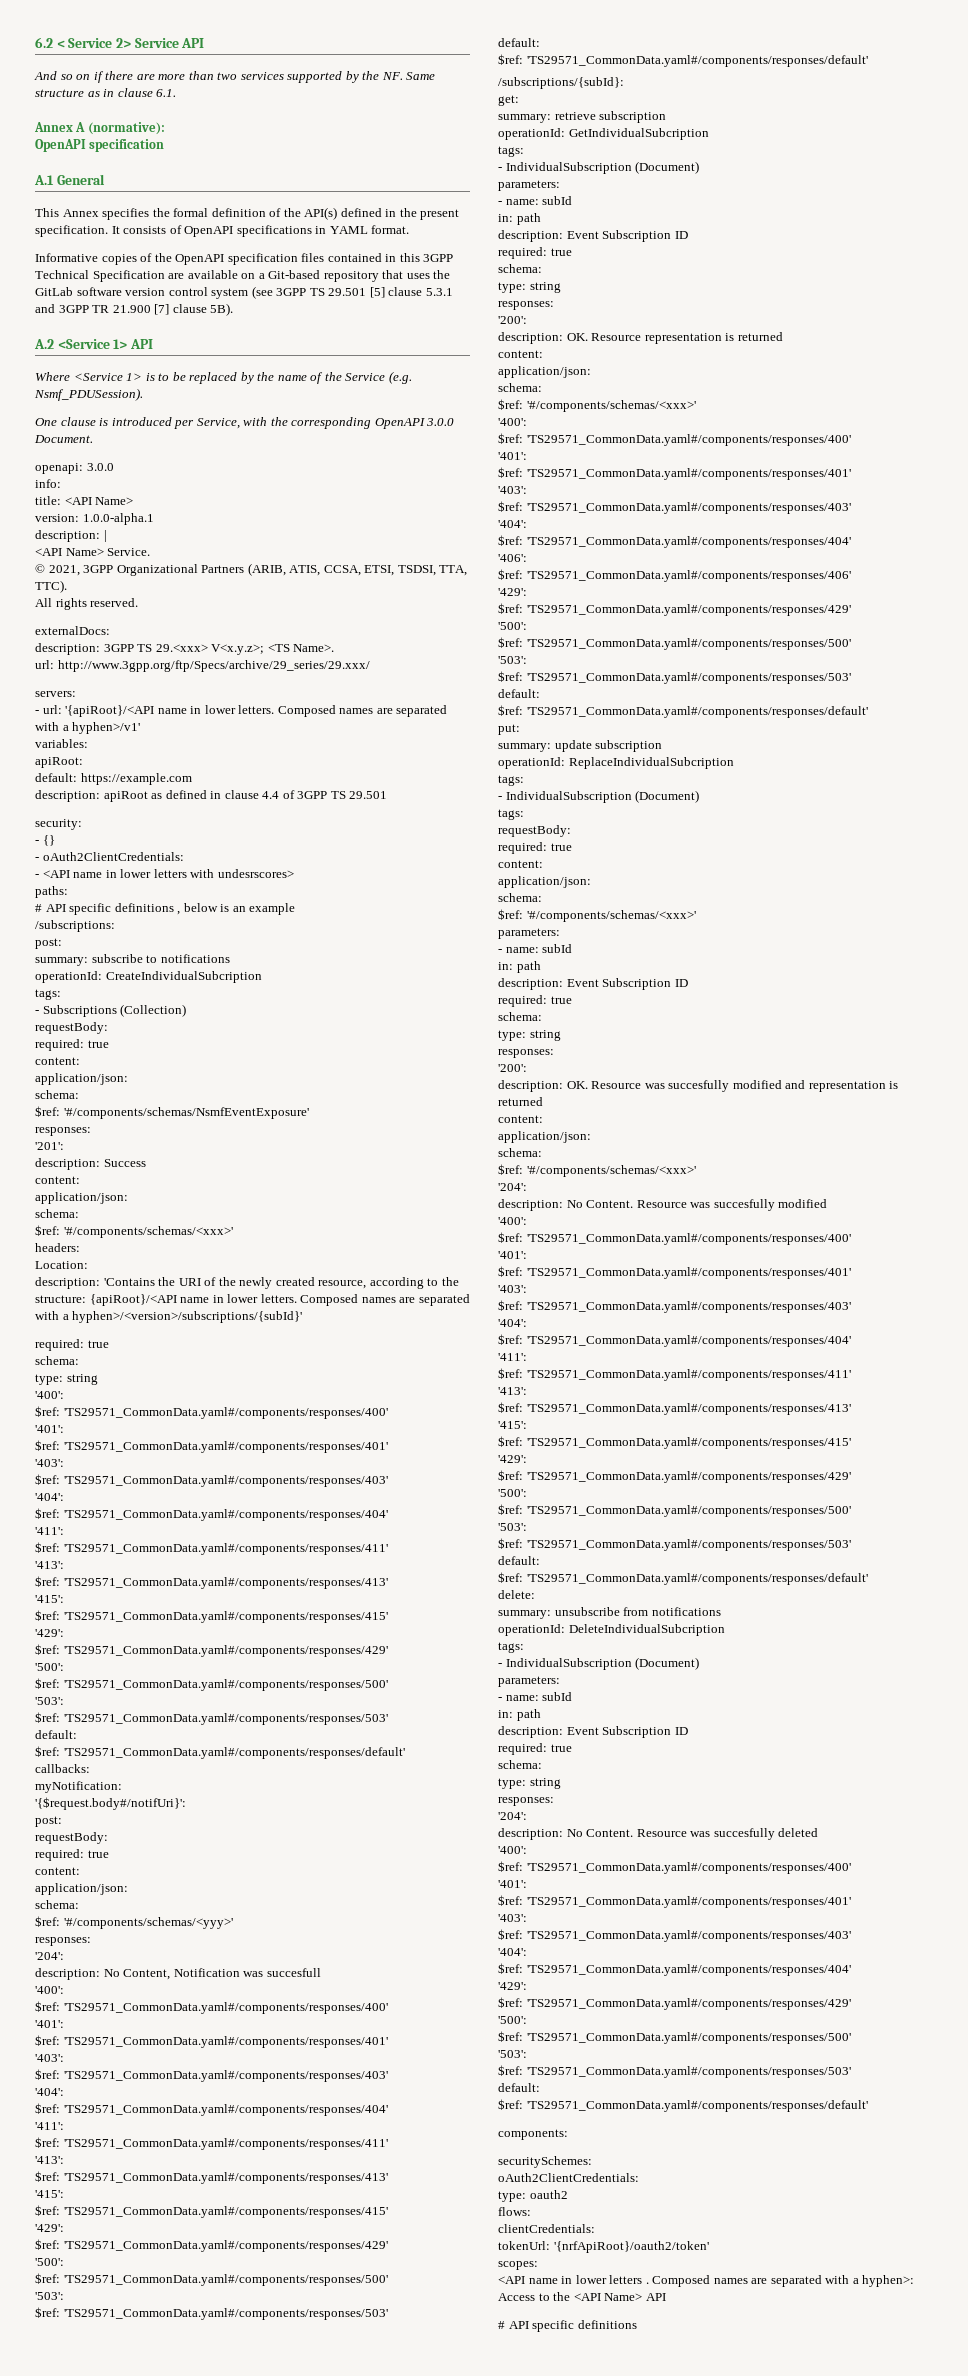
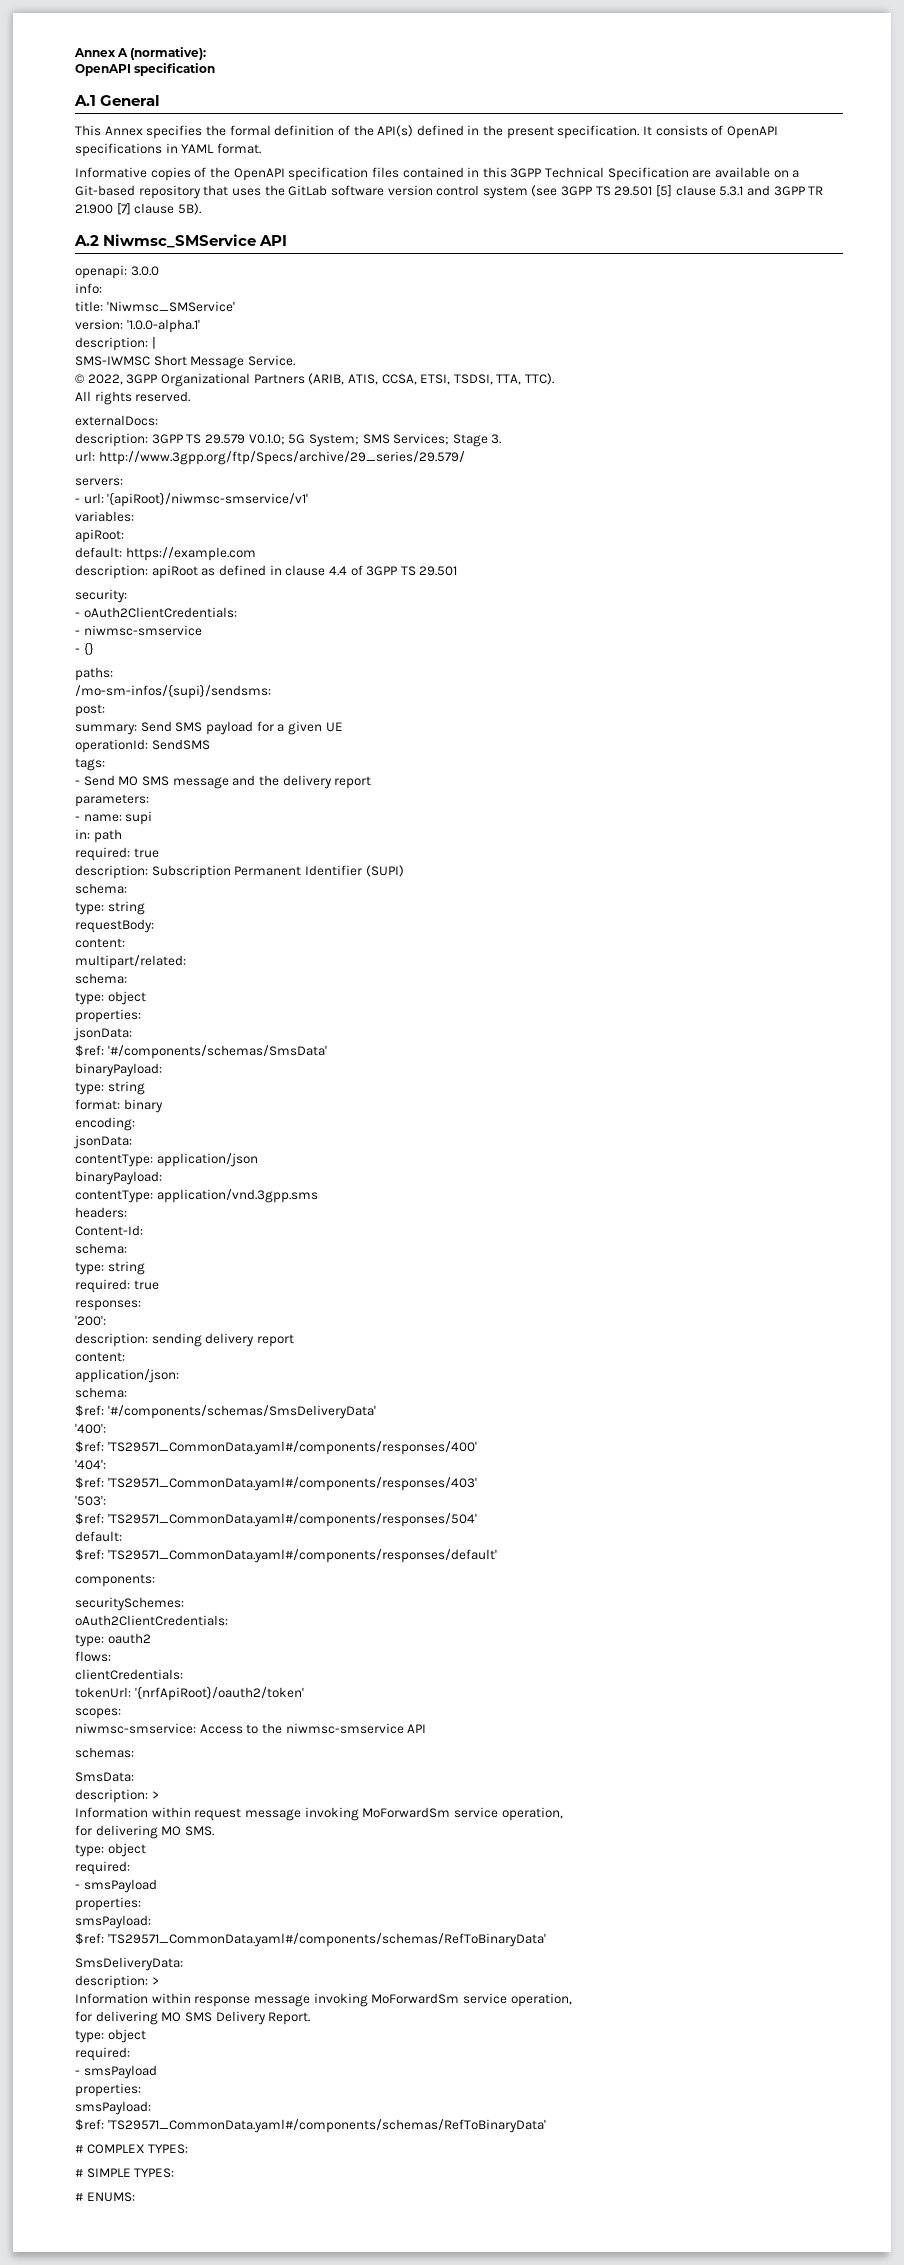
[35,37,205,48] [34,71,436,83] [35,88,177,97] 6.2 < Service 2> Service API // And so on if there are more than two services supported by the NF. Same structure as in clause 6.1. // -> (74, 52) none
[57,339,153,349] [35,371,412,384] [34,388,143,401] [35,417,455,429] [34,435,93,443] <Service 1> API // Where <Service 1> is to be replaced by the name of the Service (e.g. Nsmf_PDUSession). // One clause is introduced per Service, with the corresponding OpenAPI 3.0.0 Document. -> [103,234,288,248] Niwmsc_SMService API
[64,497,134,505] <API Name> -> [106,301,235,312] 'Niwmsc_SMService'
[82,513,154,525] 1.0.0-alpha.1 -> [126,319,200,333] '1.0.0-alpha.1'
[35,548,104,556] <API Name> -> [75,355,245,369] SMS-IWMSC Short Message
[48,565,80,576] 2021, -> [87,374,123,385] 2022,
[155,644,335,655] [35,660,370,672] 29.<xxx> V<x.y.z>; <TS Name>. // url: http://www.3gpp.org/ftp/Specs/archive/29_series/29.xxx/ -> [204,433,502,447] [75,451,465,465] 29.579 V0.1.0; 5G System; SMS Services; Stage 3. // url: http://www.3gpp.org/ftp/Specs/archive/29_series/29.579/
[65,705,448,717] [35,722,141,734] '{apiRoot}/<API name in lower letters. Composed names are separated with a hyphen>/v1' -> [107,492,309,507] '{apiRoot}/niwmsc-smservice/v1'
[35,835,55,846] // - {} -> (127, 596) none
[42,869,294,878] [35,886,68,898] [35,903,296,915] [35,920,115,932] [35,938,62,949] [35,954,230,966] [35,971,262,983] [35,989,61,1000] [35,1004,187,1017] [35,1022,108,1034] [35,1039,109,1051] [35,1057,80,1065] [35,1073,128,1085] [35,1090,79,1099] [35,1106,309,1119] [35,1127,91,1136] [35,1142,64,1150] [35,1158,146,1170] [35,1176,80,1184] [35,1192,128,1204] [35,1209,79,1218] [35,1225,233,1238] [35,1243,80,1252] [35,1261,88,1269] [35,1277,459,1289] [35,1294,470,1306] [35,1311,303,1323] [35,1339,109,1351] [35,1356,79,1365] [35,1374,98,1385] [35,1391,64,1399] [35,1406,388,1419] [35,1425,64,1433] [35,1440,388,1453] [35,1459,64,1467] [35,1474,388,1487] [35,1493,64,1501] [35,1508,388,1521] [35,1527,64,1535] [35,1542,388,1555] [35,1561,64,1569] [35,1576,388,1589] [35,1595,64,1603] [35,1610,388,1623] [35,1629,64,1637] [35,1644,388,1657] [35,1663,64,1671] [35,1678,388,1691] [35,1697,64,1705] [35,1712,388,1725] [35,1730,77,1739] [35,1746,405,1759] [35,1764,90,1773] [35,1781,122,1793] [35,1797,186,1810] [35,1816,62,1827] [35,1832,108,1844] [35,1849,109,1861] [35,1867,80,1875] [35,1883,128,1895] [35,1900,79,1909] [35,1916,233,1929] [35,1937,91,1946] [35,1952,64,1960] [35,1968,321,1980] [35,1986,64,1994] [35,2001,388,2014] [35,2020,64,2028] [35,2035,388,2048] [35,2054,64,2062] [35,2069,388,2082] [35,2088,64,2096] [35,2103,388,2116] [35,2122,64,2130] [35,2137,388,2150] [35,2156,64,2164] [35,2171,388,2184] [35,2190,64,2198] [35,2205,388,2218] [35,2224,64,2232] [35,2239,388,2252] [35,2258,64,2266] [35,2273,388,2286] [35,2292,64,2300] [35,2307,388,2320] [498,38,540,47] [498,54,868,67] [498,77,624,89] [498,95,519,106] [498,111,667,123] [498,128,709,140] [498,146,524,157] [498,161,700,174] [498,180,560,191] [498,196,573,205] [498,213,541,225] [498,230,688,242] [498,247,572,259] [498,264,542,273] [498,282,561,293] [498,301,554,310] [498,316,527,324] [498,332,783,344] [498,350,543,358] [498,366,591,378] [498,383,542,392] [498,399,696,412] [498,418,527,426] [498,433,851,446] [498,452,527,460] [498,467,851,480] [498,486,527,494] [498,501,851,514] [498,520,527,528] [498,535,851,548] [498,554,527,562] [498,569,851,582] [498,588,527,596] [498,603,851,616] [498,622,527,630] [498,637,851,650] [498,656,527,664] [498,671,851,684] [498,689,540,698] [498,705,868,718] [498,724,520,735] [498,740,663,752] [498,757,734,769] [498,775,524,786] [498,790,700,803] [498,809,524,820] [498,825,571,837] [498,842,572,854] [498,860,543,868] [498,876,591,888] [498,893,542,902] [498,909,696,922] [498,928,560,939] [498,944,573,953] [498,961,541,973] [498,978,688,990] [498,995,572,1007] [498,1012,542,1021] [498,1030,561,1041] [498,1049,554,1058] [498,1064,527,1072] [498,1080,899,1092] [498,1097,543,1106] [498,1115,543,1123] [498,1131,591,1143] [498,1148,542,1157] [498,1164,696,1177] [498,1183,527,1191] [498,1199,828,1211] [498,1217,527,1225] [498,1232,851,1245] [498,1251,527,1259] [498,1266,851,1279] [498,1285,527,1293] [498,1300,851,1313] [498,1319,527,1327] [498,1334,851,1347] [498,1353,527,1361] [498,1368,851,1381] [498,1387,527,1395] [498,1402,851,1415] [498,1421,527,1429] [498,1436,851,1449] [498,1455,527,1463] [498,1470,851,1483] [498,1489,527,1497] [498,1504,851,1517] [498,1523,527,1531] [498,1538,851,1551] [498,1556,540,1565] [498,1572,868,1585] [498,1590,535,1599] [498,1607,721,1619] [498,1624,725,1636] [498,1642,524,1653] [498,1657,700,1670] [498,1676,560,1687] [498,1692,573,1701] [498,1709,541,1721] [498,1726,688,1738] [498,1743,572,1755] [498,1760,542,1769] [498,1778,561,1789] [498,1797,554,1806] [498,1812,527,1820] [498,1828,819,1840] [498,1846,527,1854] [498,1861,851,1874] [498,1880,527,1888] [498,1895,851,1908] [498,1914,527,1922] [498,1929,851,1942] [498,1948,527,1956] [498,1963,851,1976] [498,1982,527,1990] [498,1997,851,2010] [498,2016,527,2024] [498,2031,851,2044] [498,2050,527,2058] [498,2065,851,2078] <API name in lower letters with undesrscores> // paths: // # API specific definitions , below is an example // /subscriptions: // post: // summary: subscribe to notifications // operationId: CreateIndividualSubcription // tags: // - Subscriptions (Collection) // requestBody: // required: true // content: // application/json: // schema: // $ref: '#/components/schemas/NsmfEventExposure' // responses: // '201': // description: Success // content: // application/json: // schema: // $ref: '#/components/schemas/<xxx>' // headers: // Location: // description: 'Contains the URI of the newly created resource, according to the structure: {apiRoot}/<API name in lower letters. Composed names are separated with a hyphen>/<version>/subscriptions/{subId}' // required: true // schema: // type: string // '400': // $ref: 'TS29571_CommonData.yaml#/components/responses/400' // '401': // $ref: 'TS29571_CommonData.yaml#/components/responses/401' // '403': // $ref: 'TS29571_CommonData.yaml#/components/responses/403' // '404': // $ref: 'TS29571_CommonData.yaml#/components/responses/404' // '411': // $ref: 'TS29571_CommonData.yaml#/components/responses/411' // '413': // $ref: 'TS29571_CommonData.yaml#/components/responses/413' // '415': // $ref: 'TS29571_CommonData.yaml#/components/responses/415' // '429': // $ref: 'TS29571_CommonData.yaml#/components/responses/429' // '500': // $ref: 'TS29571_CommonData.yaml#/components/responses/500' // '503': // $ref: 'TS29571_CommonData.yaml#/components/responses/503' // default: // $ref: 'TS29571_CommonData.yaml#/components/responses/default' // callbacks: // myNotification: // '{$request.body#/notifUri}': // post: // requestBody: // required: true // content: // application/json: // schema: // $ref: '#/components/schemas/<yyy>' // responses: // '204': // description: No Content, Notification was succesfull // '400': // $ref: 'TS29571_CommonData.yaml#/components/responses/400' // '401': // $ref: 'TS29571_CommonData.yaml#/components/responses/401' // '403': // $ref: 'TS29571_CommonData.yaml#/components/responses/403' // '404': // $ref: 'TS29571_CommonData.yaml#/components/responses/404' // '411': // $ref: 'TS29571_CommonData.yaml#/components/responses/411' // '413': // $ref: 'TS29571_CommonData.yaml#/components/responses/413' // '415': // $ref: 'TS29571_CommonData.yaml#/components/responses/415' // '429': // $ref: 'TS29571_CommonData.yaml#/components/responses/429' // '500': // $ref: 'TS29571_CommonData.yaml#/components/responses/500' // '503': // $ref: 'TS29571_CommonData.yaml#/components/responses/503' // default: // $ref: 'TS29571_CommonData.yaml#/components/responses/default' // /subscriptions/{subId}: // get: // summary: retrieve subscription // operationId: GetIndividualSubcription // tags: // - IndividualSubscription (Document) // parameters: // - name: subId // in: path // description: Event Subscription ID // required: true // schema: // type: string // responses: // '200': // description: OK. Resource representation is returned // content: // application/json: // schema: // $ref: '#/components/schemas/<xxx>' // '400': // $ref: 'TS29571_CommonData.yaml#/components/responses/400' // '401': // $ref: 'TS29571_CommonData.yaml#/components/responses/401' // '403': // $ref: 'TS29571_CommonData.yaml#/components/responses/403' // '404': // $ref: 'TS29571_CommonData.yaml#/components/responses/404' // '406': // $ref: 'TS29571_CommonData.yaml#/components/responses/406' // '429': // $ref: 'TS29571_CommonData.yaml#/components/responses/429' // '500': // $ref: 'TS29571_CommonData.yaml#/components/responses/500' // '503': // $ref: 'TS29571_CommonData.yaml#/components/responses/503' // default: // $ref: 'TS29571_CommonData.yaml#/components/responses/default' // put: // summary: update subscription // operationId: ReplaceIndividualSubcription // tags: // - IndividualSubscription (Document) // tags: // requestBody: // required: true // content: // application/json: // schema: // $ref: '#/components/schemas/<xxx>' // parameters: // - name: subId // in: path // description: Event Subscription ID // required: true // schema: // type: string // responses: // '200': // description: OK. Resource was succesfully modified and representation is returned // content: // application/json: // schema: // $ref: '#/components/schemas/<xxx>' // '204': // description: No Content. Resource was succesfully modified // '400': // $ref: 'TS29571_CommonData.yaml#/components/responses/400' // '401': // $ref: 'TS29571_CommonData.yaml#/components/responses/401' // '403': // $ref: 'TS29571_CommonData.yaml#/components/responses/403' // '404': // $ref: 'TS29571_CommonData.yaml#/components/responses/404' // '411': // $ref: 'TS29571_CommonData.yaml#/components/responses/411' // '413': // $ref: 'TS29571_CommonData.yaml#/components/responses/413' // '415': // $ref: 'TS29571_CommonData.yaml#/components/responses/415' // '429': // $ref: 'TS29571_CommonData.yaml#/components/responses/429' // '500': // $ref: 'TS29571_CommonData.yaml#/components/responses/500' // '503': // $ref: 'TS29571_CommonData.yaml#/components/responses/503' // default: // $ref: 'TS29571_CommonData.yaml#/components/responses/default' // delete: // summary: unsubscribe from notifications // operationId: DeleteIndividualSubcription // tags: // - IndividualSubscription (Document) // parameters: // - name: subId // in: path // description: Event Subscription ID // required: true // schema: // type: string // responses: // '204': // description: No Content. Resource was succesfully deleted // '400': // $ref: 'TS29571_CommonData.yaml#/components/responses/400' // '401': // $ref: 'TS29571_CommonData.yaml#/components/responses/401' // '403': // $ref: 'TS29571_CommonData.yaml#/components/responses/403' // '404': // $ref: 'TS29571_CommonData.yaml#/components/responses/404' // '429': // $ref: 'TS29571_CommonData.yaml#/components/responses/429' // '500': // $ref: 'TS29571_CommonData.yaml#/components/responses/500' // '503': // $ref: 'TS29571_CommonData.yaml#/components/responses/503' -> [83,625,202,636] [75,642,94,655] [75,667,113,681] [75,684,271,699] [75,704,105,717] [75,721,343,735] [75,739,210,753] [75,758,105,771] [75,775,372,789] [75,794,149,807] [75,811,153,825] [75,829,122,843] [75,847,159,861] [75,865,404,879] [75,883,127,894] [75,901,145,915] [75,919,154,933] [75,938,125,948] [75,955,186,969] [75,973,127,984] [75,991,146,1005] [75,1009,141,1023] [73,1027,132,1041] [75,1045,327,1059] [75,1063,162,1077] [75,1081,145,1095] [75,1099,163,1113] [75,1117,135,1131] [73,1135,132,1149] [75,1153,258,1167] [75,1171,162,1185] [75,1189,318,1203] [75,1207,127,1218] [75,1225,143,1236] [75,1243,127,1254] [75,1261,145,1275] [75,1279,159,1293] [75,1300,141,1311] [75,1315,106,1326] [75,1333,294,1347] [75,1352,125,1362] [75,1369,179,1383] [75,1387,127,1398] [75,1405,376,1419] [75,1423,106,1434] [75,1441,477,1455] [75,1459,106,1470] [75,1477,477,1491] [75,1495,106,1506] [75,1513,477,1527] niwmsc-smservice // - {} // paths: // /mo-sm-infos/{supi}/sendsms: // post: // summary: Send SMS payload for a given UE // operationId: SendSMS // tags: // - Send MO SMS message and the delivery report // parameters: // - name: supi // in: path // required: true // description: Subscription Permanent Identifier (SUPI) // schema: // type: string // requestBody: // content: // multipart/related: // schema: // type: object // properties: // jsonData: // $ref: '#/components/schemas/SmsData' // binaryPayload: // type: string // format: binary // encoding: // jsonData: // contentType: application/json // binaryPayload: // contentType: application/vnd.3gpp.sms // headers: // Content-Id: // schema: // type: string // required: true // responses: // '200': // description: sending delivery report // content: // application/json: // schema: // $ref: '#/components/schemas/SmsDeliveryData' // '400': // $ref: 'TS29571_CommonData.yaml#/components/responses/400' // '404': // $ref: 'TS29571_CommonData.yaml#/components/responses/403' // '503': // $ref: 'TS29571_CommonData.yaml#/components/responses/504'
[498,2275,915,2287] <API name in lower letters . Composed names are separated with a hyphen>: -> [75,1723,196,1734] niwmsc-smservice:
[573,2293,666,2301] [498,2320,637,2332] <API Name> API // # API specific definitions -> [285,1723,427,1734] [75,1747,134,1758] [75,1772,134,1782] [75,1789,159,1803] [75,1807,563,1821] [75,1825,214,1839] [75,1843,146,1857] [75,1861,130,1875] [75,1879,157,1893] [75,1897,141,1911] [75,1915,151,1929] [75,1933,546,1947] [75,1957,183,1971] [75,1975,159,1989] [75,1993,572,2007] [75,2011,311,2025] [75,2029,146,2043] [75,2047,130,2061] [75,2065,157,2079] [75,2083,141,2097] [75,2101,151,2115] [75,2119,546,2133] [75,2144,189,2154] [75,2168,175,2178] [75,2192,135,2202] niwmsc-smservice API // schemas: // SmsData: // description: > // Information within request message invoking MoForwardSm service operation, // for delivering MO SMS. // type: object // required: // - smsPayload // properties: // smsPayload: // $ref: 'TS29571_CommonData.yaml#/components/schemas/RefToBinaryData' // SmsDeliveryData: // description: > // Information within response message invoking MoForwardSm service operation, // for delivering MO SMS Delivery Report. // type: object // required: // - smsPayload // properties: // smsPayload: // $ref: 'TS29571_CommonData.yaml#/components/schemas/RefToBinaryData' // # COMPLEX TYPES: // # SIMPLE TYPES: // # ENUMS:

